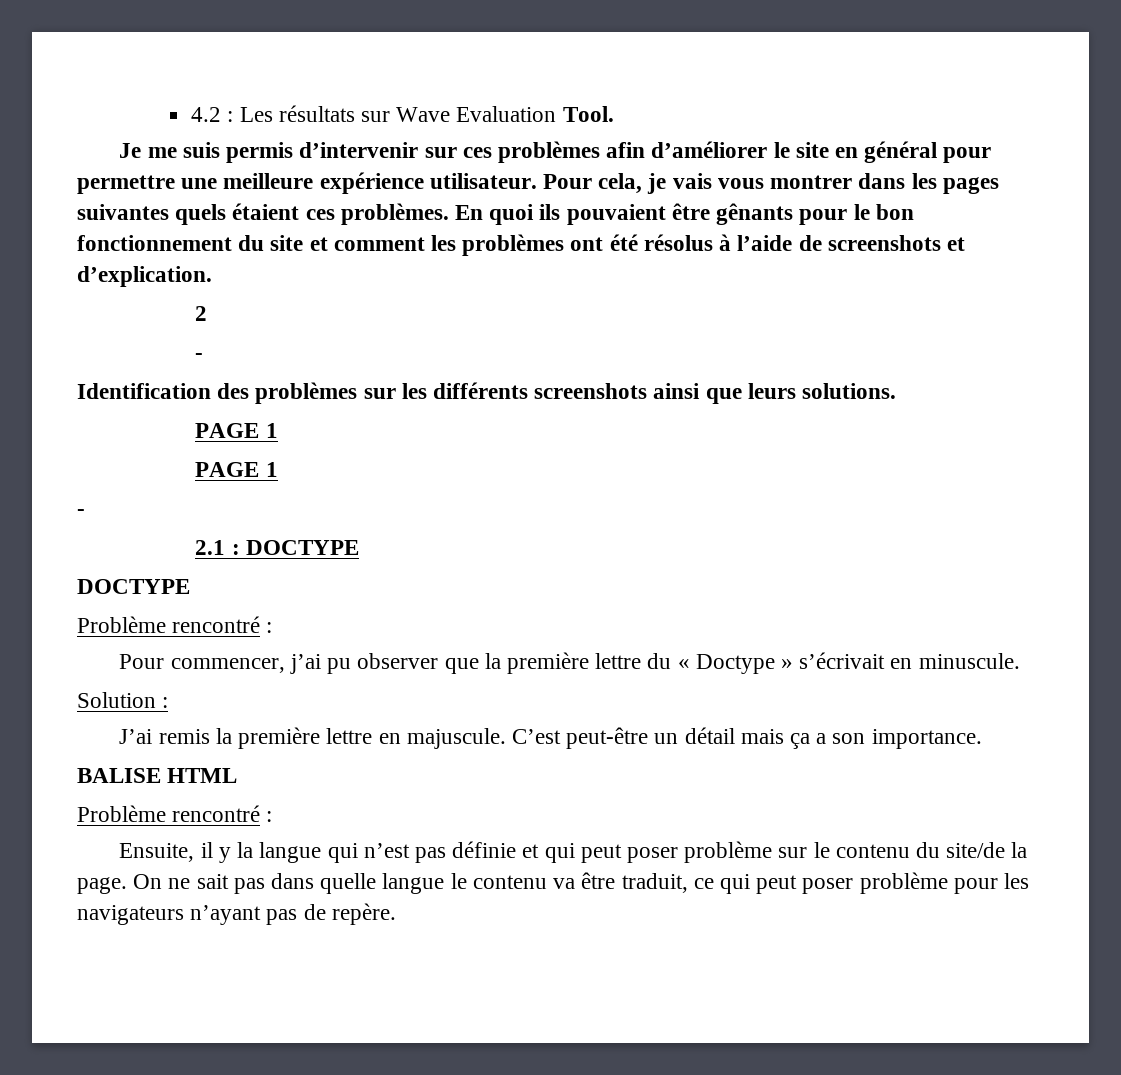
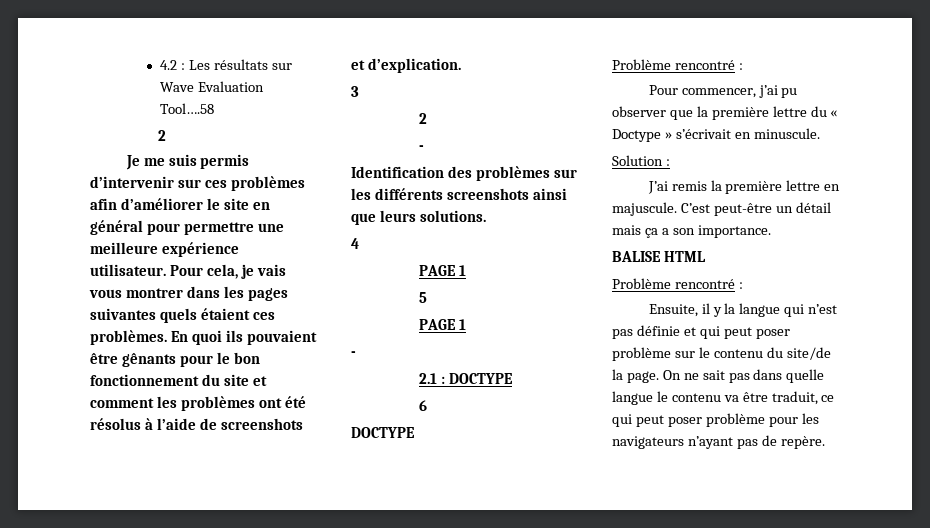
[562,106,614,122] Tool. -> [159,103,214,114] [158,130,167,141] Tool….58 // 2
(212, 276) none -> [351,86,359,97] // 3
[195,423,278,438] // PAGE 1 -> [351,238,359,249] [419,265,467,276] [419,292,428,303] // 4 // PAGE 1 // 5
(359, 547) none -> [419,400,428,411] // 6

